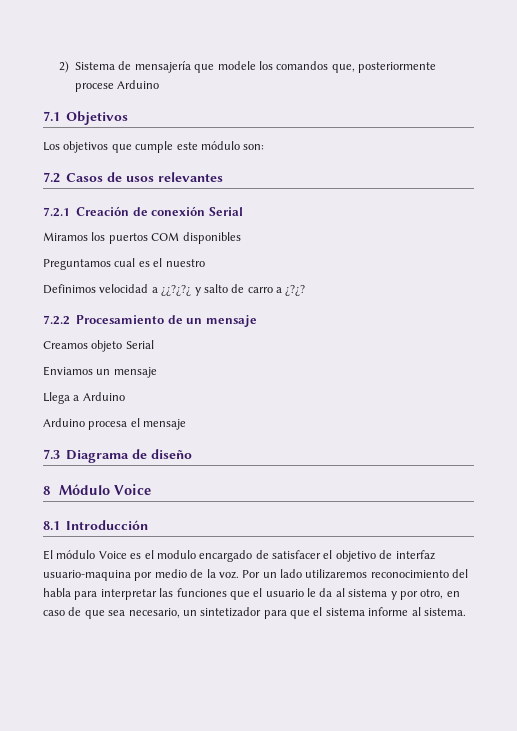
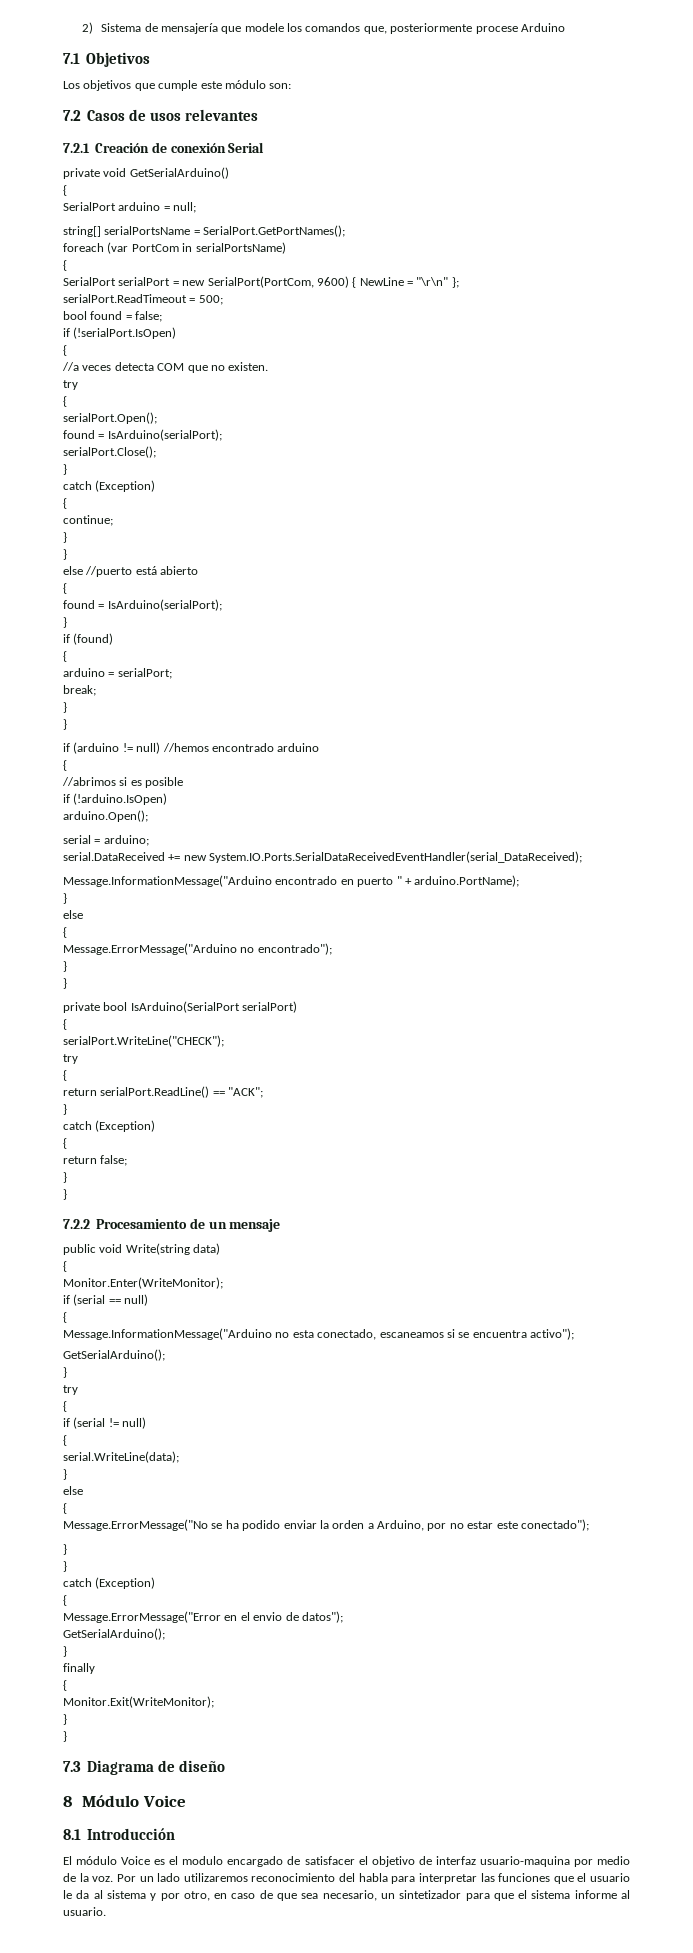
[43,232,241,244] [43,258,205,270] [43,284,306,296] Miramos los puertos COM disponibles // Preguntamos cual es el nuestro // Definimos velocidad a ¿¿?¿?¿ y salto de carro a ¿?¿? -> [63,167,229,179] [63,185,67,196] [63,202,197,213] [63,225,346,237] [63,242,286,254] [63,260,67,271] [63,276,459,288] [63,294,223,305] [63,311,163,322] [63,327,177,339] [63,345,67,356] [62,362,269,373] [63,380,78,390] [63,396,67,407] [63,412,157,424] [63,429,222,441] [63,446,156,458] [63,464,67,475] [63,480,156,492] [63,498,67,509] [63,515,113,526] [63,532,67,543] [63,549,67,560] [63,566,199,577] [63,583,67,594] [63,599,222,611] [63,617,67,628] [63,633,114,645] [63,651,67,662] [63,668,172,679] [63,685,96,696] [63,702,67,713] [63,719,67,730] [63,742,320,754] [63,760,67,771] [62,777,184,788] [63,793,168,805] [63,810,148,822] [63,835,149,846] [63,851,583,863] [63,875,520,887] [63,893,67,904] [63,910,83,919] [63,927,67,938] [63,943,332,955] [63,961,67,972] [63,978,67,989] [63,1001,298,1013] [63,1019,67,1030] [63,1035,224,1047] [63,1054,78,1064] [63,1070,67,1081] [63,1086,264,1098] [63,1104,67,1115] [63,1120,156,1132] [63,1138,67,1149] [63,1155,128,1166] [63,1172,67,1183] [63,1189,67,1200] private void GetSerialArduino() // { // SerialPort arduino = null; // string[] serialPortsName = SerialPort.GetPortNames(); // foreach (var PortCom in serialPortsName) // { // SerialPort serialPort = new SerialPort(PortCom, 9600) { NewLine = "\r\n" }; // serialPort.ReadTimeout = 500; // bool found = false; // if (!serialPort.IsOpen) // { // //a veces detecta COM que no existen. // try // { // serialPort.Open(); // found = IsArduino(serialPort); // serialPort.Close(); // } // catch (Exception) // { // continue; // } // } // else //puerto está abierto // { // found = IsArduino(serialPort); // } // if (found) // { // arduino = serialPort; // break; // } // } // if (arduino != null) //hemos encontrado arduino // { // //abrimos si es posible // if (!arduino.IsOpen) // arduino.Open(); // serial = arduino; // serial.DataReceived += new System.IO.Ports.SerialDataReceivedEventHandler(serial_DataReceived); // Message.InformationMessage("Arduino encontrado en puerto " + arduino.PortName); // } // else // { // Message.ErrorMessage("Arduino no encontrado"); // } // } // private bool IsArduino(SerialPort serialPort) // { // serialPort.WriteLine("CHECK"); // try // { // return serialPort.ReadLine() == "ACK"; // } // catch (Exception) // { // return false; // } // }
[43,340,154,352] [43,366,157,378] [43,392,125,404] [43,418,187,430] Creamos objeto Serial // Enviamos un mensaje // Llega a Arduino // Arduino procesa el mensaje -> [63,1243,221,1255] [63,1261,67,1272] [63,1277,223,1289] [63,1294,149,1306] [63,1312,67,1323] [63,1328,574,1340] [63,1349,165,1361] [63,1367,67,1378] [63,1385,78,1395] [63,1401,67,1412] [63,1417,147,1429] [63,1435,67,1446] [63,1451,179,1463] [63,1469,67,1480] [63,1486,83,1495] [63,1503,67,1514] [63,1519,589,1531] [63,1544,67,1555] [63,1561,67,1572] [63,1577,156,1589] [63,1595,67,1606] [63,1611,343,1623] [63,1628,165,1640] [63,1646,67,1657] [63,1663,95,1674] [63,1680,67,1691] [63,1696,214,1708] [63,1714,67,1725] [63,1731,67,1742] public void Write(string data) // { // Monitor.Enter(WriteMonitor); // if (serial == null) // { // Message.InformationMessage("Arduino no esta conectado, escaneamos si se encuentra activo"); // GetSerialArduino(); // } // try // { // if (serial != null) // { // serial.WriteLine(data); // } // else // { // Message.ErrorMessage("No se ha podido enviar la orden a Arduino, por no estar este conectado"); // } // } // catch (Exception) // { // Message.ErrorMessage("Error en el envio de datos"); // GetSerialArduino(); // } // finally // { // Monitor.Exit(WriteMonitor); // } // }
[423,608,466,616] sistema. -> [63,1907,106,1916] usuario.

